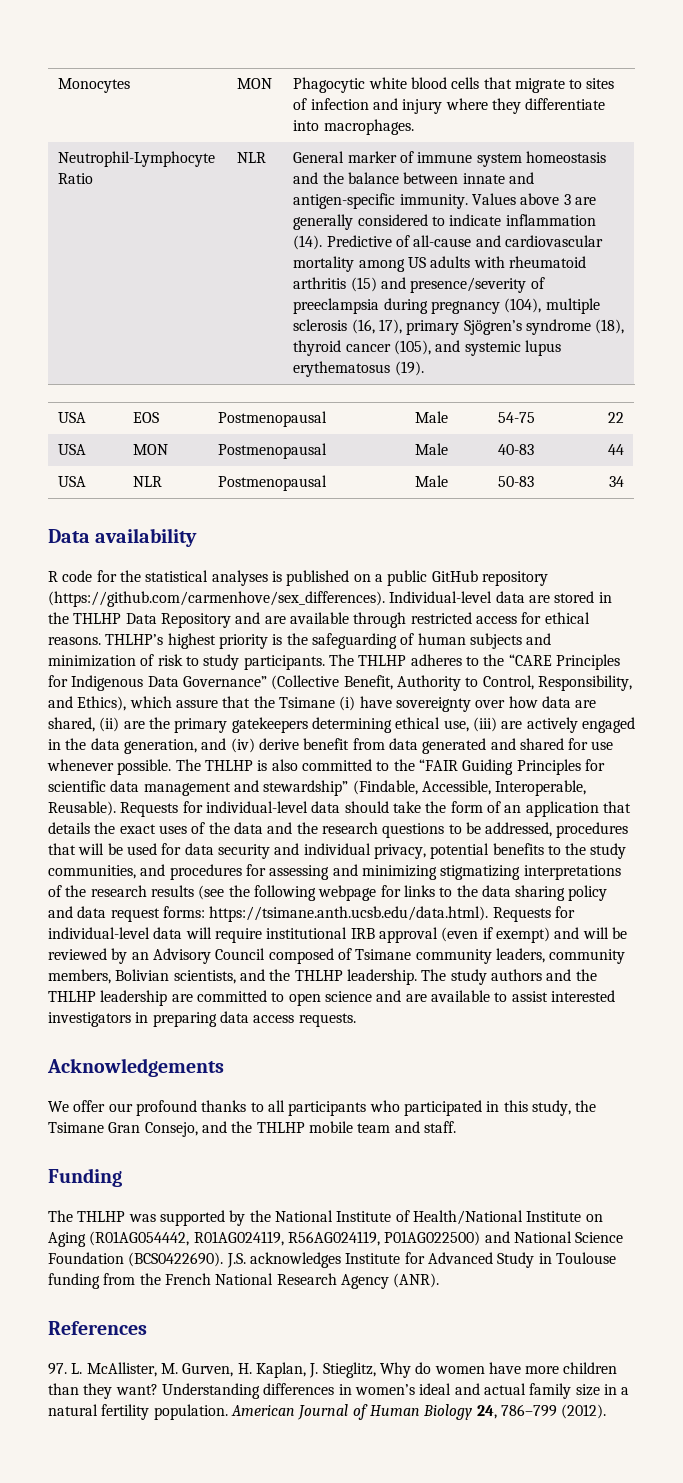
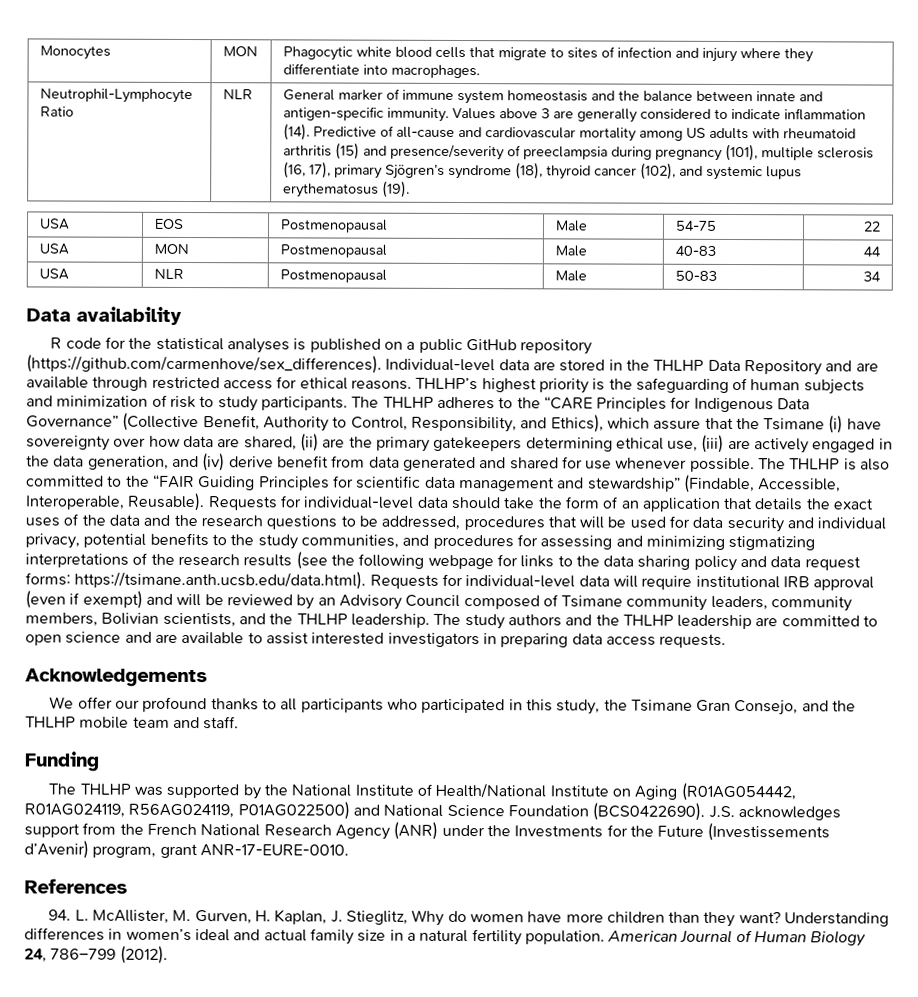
[504,298,542,313] (104), -> [724,143,758,162] (101),
[393,340,431,355] (105), -> [639,162,676,180] (102),
[345,1252,616,1268] [48,1273,100,1289] Institute for Advanced Study in Toulouse funding -> [24,823,80,838] support
[393,1273,440,1288] (ANR). -> [393,821,831,842] [24,840,349,859] (ANR) under the Investments for the Future (Investissements d’Avenir) program, grant ANR-17-EURE-0010.
[48,1363,67,1375] 97. -> [48,909,72,921] 94.

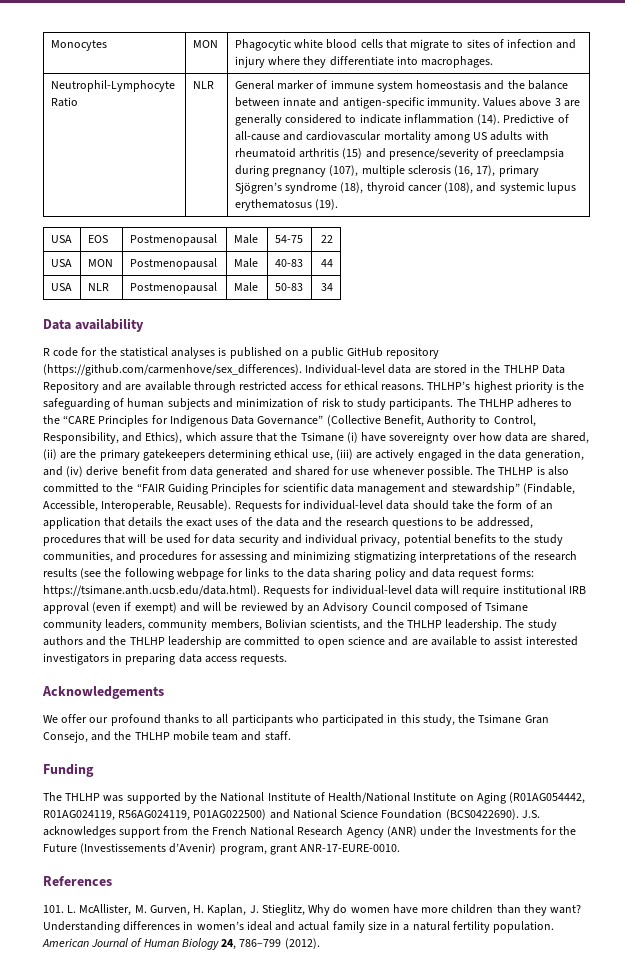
[724,143,758,162] (101), -> [329,165,359,177] (107),
[639,162,676,180] (102), -> [444,182,474,194] (108),
[48,909,72,921] 94. -> [43,905,64,913] 101.

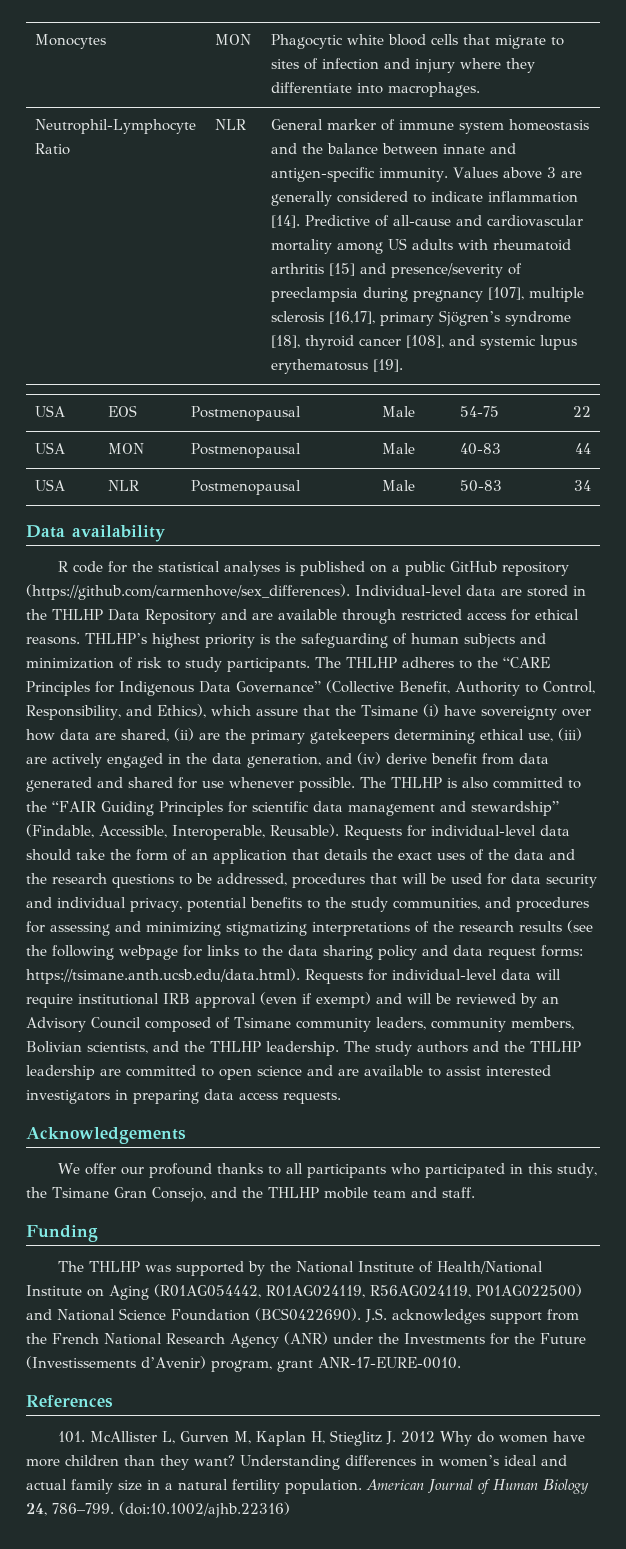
[477,114,501,125] (14). -> [271,215,301,228] [14].
[342,148,363,159] (15) -> [329,263,356,276] [15]
[329,165,359,177] (107), -> [488,287,525,300] [107],
[454,165,496,177] (16, 17), -> [329,311,376,324] [16,17],
[340,182,364,194] (18), -> [271,335,301,348] [18],
[444,182,474,194] (108), -> [406,335,445,348] [108],
[315,199,339,210] (19). -> [373,359,404,372] [19].
[67,904,305,916] L. McAllister, M. Gurven, H. Kaplan, J. Stieglitz, -> [89,1430,435,1446] McAllister L, Gurven M, Kaplan H, Stieglitz J. 2012
[239,938,320,949] 786–799 (2012). -> [52,1502,290,1518] 786–799. (doi:10.1002/ajhb.22316)

